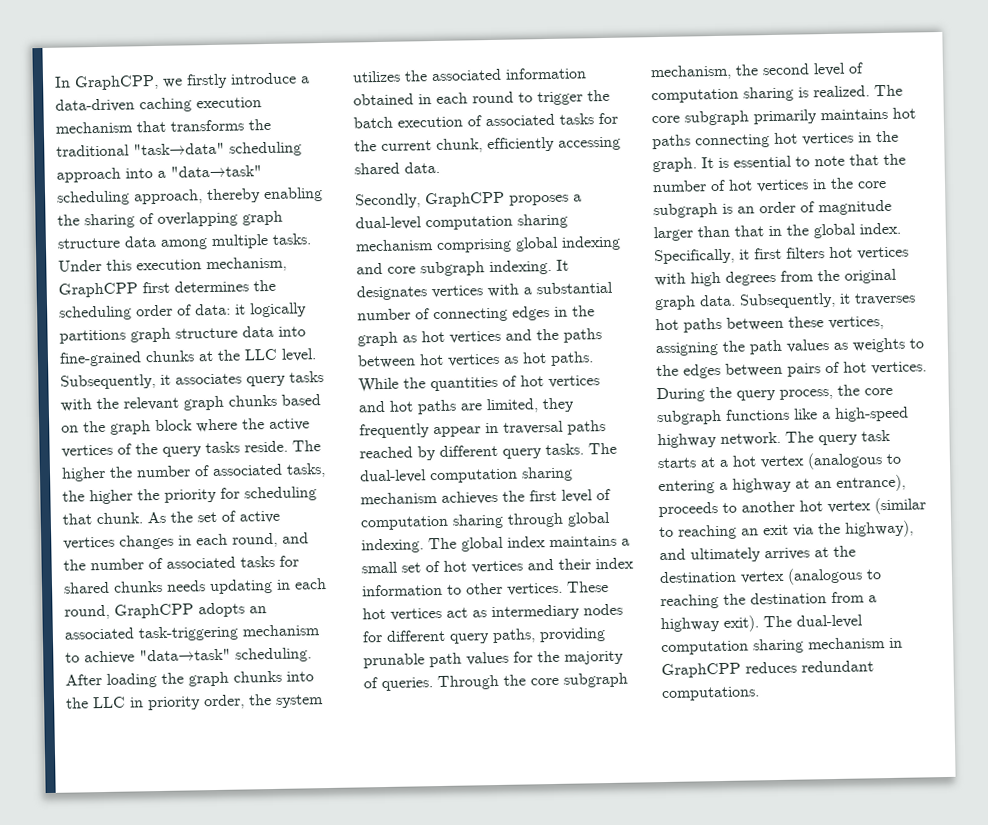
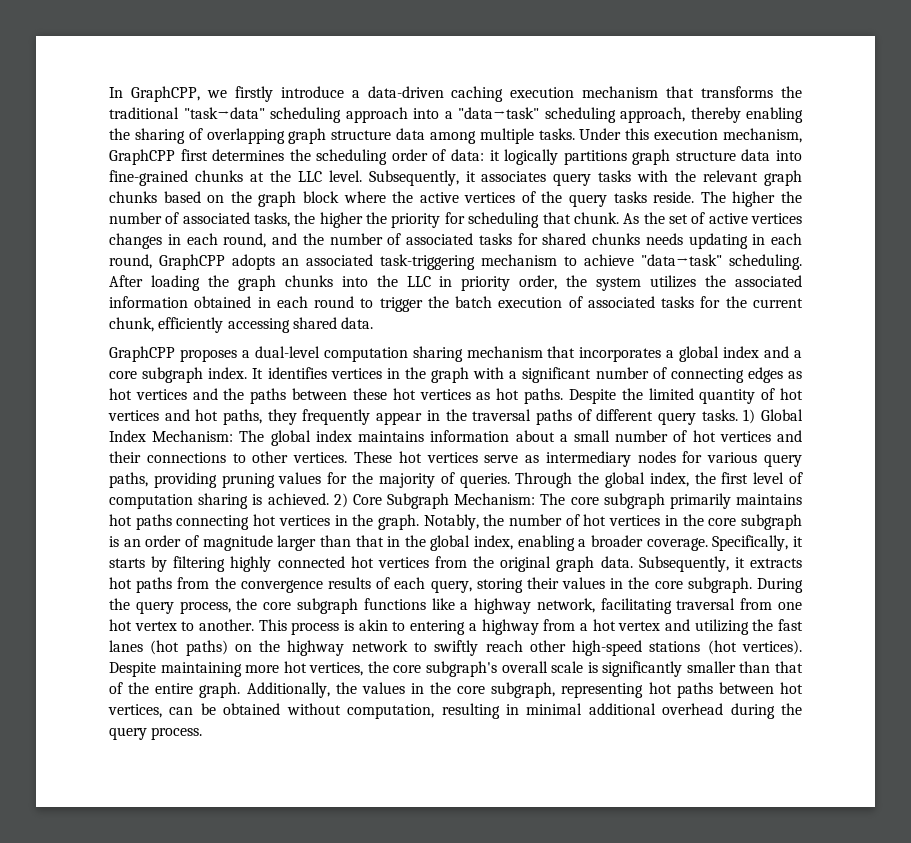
[355,193,421,209] Secondly, -> (374, 323) none
[436,235,621,253] [356,259,569,277] [356,285,483,301] comprising global indexing and core subgraph indexing. It designates vertices -> [547,346,802,362] [109,367,469,383] that incorporates a global index and a core subgraph index. It identifies vertices in the graph
[536,281,613,295] substantial -> [522,367,592,383] significant
[554,305,595,317] [357,331,398,347] in the graph -> (783, 375) none
(416, 361) none -> [352,388,387,400] these
[358,376,498,393] While the quantities -> [568,388,756,404] Despite the limited quantity
[417,398,539,415] paths are limited, -> [223,409,263,425] paths,
(499, 428) none -> [445,409,467,421] the
[359,446,436,461] reached by -> [577,409,592,421] of
[588,442,617,455] [360,466,573,484] [360,488,611,505] [360,511,611,531] [361,538,424,554] The dual-level computation sharing mechanism achieves the first level of computation sharing through global indexing. -> [743,409,803,424] [109,430,234,442] 1) Global Index Mechanism:
(617, 541) none -> [430,430,555,442] information about
[401,562,421,573] set -> [615,430,669,442] number
[595,557,634,570] [362,583,443,597] index information -> [146,452,226,463] connections
[446,607,468,618] act -> [484,455,519,463] serve
[386,629,446,642] different -> [707,452,758,463] various
[363,652,462,669] prunable path -> [221,473,275,488] pruning
[530,672,628,688] [650,63,810,81] core subgraph mechanism, the second -> [604,472,749,488] global index, the first
[813,85,870,98] realized. -> [267,493,536,509] achieved. 2) Core Subgraph Mechanism:
[701,154,879,169] It is essential to note that -> [423,514,479,530] Notably,
[859,222,901,235] [654,246,909,265] [654,270,776,287] index. Specifically, it first filters hot vertices with high degrees -> [474,535,803,551] [109,556,429,572] index, enabling a broader coverage. Specifically, it starts by filtering highly connected hot vertices
[854,292,916,306] [655,316,884,333] [655,337,924,357] [656,361,927,379] traverses hot paths between these vertices, assigning the path values as weights to the edges between pairs of hot vertices. -> [750,558,802,568] [109,577,752,593] extracts hot paths from the convergence results of each query, storing their values in the core subgraph.
[834,406,909,422] [657,429,891,449] [657,452,901,470] [658,474,906,495] [658,497,926,518] [659,520,914,540] [659,545,856,563] [659,567,882,585] [660,591,877,610] [660,614,863,633] [661,637,903,656] [661,660,874,679] [661,686,760,702] high-speed highway network. The query task starts at a hot vertex (analogous to entering a highway at an entrance), proceeds to another hot vertex (similar to reaching an exit via the highway), and ultimately arrives at the destination vertex (analogous to reaching the destination from a highway exit). The dual-level computation sharing mechanism in GraphCPP reduces redundant computations. -> [474,598,803,614] [109,619,803,635] [109,640,803,656] [109,661,803,677] [109,682,803,698] [108,703,802,719] [109,727,203,740] highway network, facilitating traversal from one hot vertex to another. This process is akin to entering a highway from a hot vertex and utilizing the fast lanes (hot paths) on the highway network to swiftly reach other high-speed stations (hot vertices). Despite maintaining more hot vertices, the core subgraph's overall scale is significantly smaller than that of the entire graph. Additionally, the values in the core subgraph, representing hot paths between hot vertices, can be obtained without computation, resulting in minimal additional overhead during the query process.

